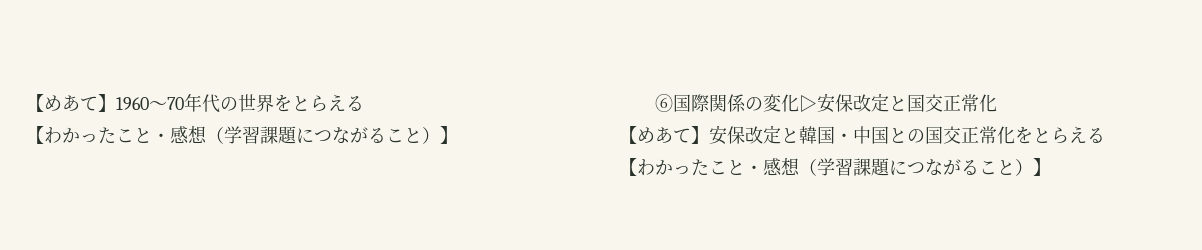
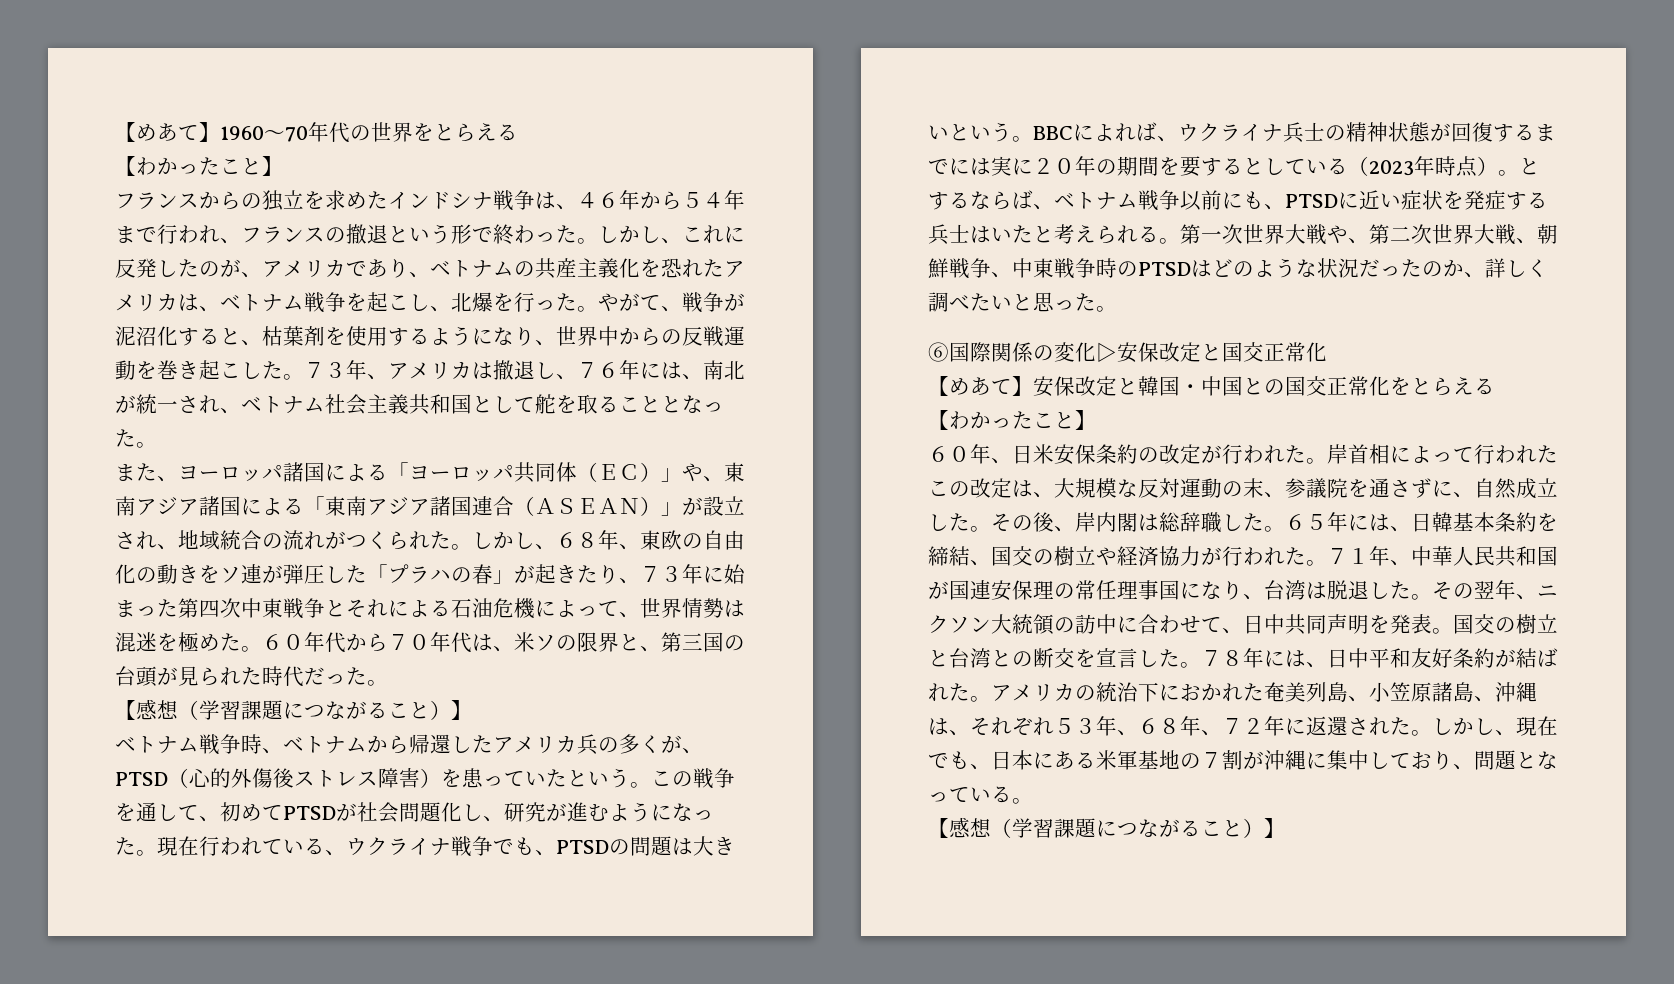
[152,125,458,144] ・感想（学習課題につながること）】 -> [262,156,283,176] [115,190,745,211] [115,224,745,245] [115,258,745,279] [115,292,745,313] [115,326,745,347] [115,360,745,380] [115,394,724,415] [115,429,157,448] [115,462,745,483] [115,496,745,516] [115,530,745,550] [115,564,746,584] [115,598,745,619] [115,632,745,653] [115,666,388,687] [115,699,472,720] [115,734,703,755] [115,768,735,789] [115,802,714,823] [115,836,735,857] [928,122,1556,143] [928,156,1540,177] [928,190,1548,211] [928,224,1558,245] [928,258,1548,279] [928,292,1117,312] 】 // フランスからの独立を求めたインドシナ戦争は、４６年から５４年まで行われ、フランスの撤退という形で終わった。しかし、これに反発したのが、アメリカであり、ベトナムの共産主義化を恐れたアメリカは、ベトナム戦争を起こし、北爆を行った。やがて、戦争が泥沼化すると、枯葉剤を使用するようになり、世界中からの反戦運動を巻き起こした。７３年、アメリカは撤退し、７６年には、南北が統一され、ベトナム社会主義共和国として舵を取ることとなった。 // また、ヨーロッパ諸国による「ヨーロッパ共同体（ＥＣ）」や、東南アジア諸国による「東南アジア諸国連合（ＡＳＥＡＮ）」が設立され、地域統合の流れがつくられた。しかし、６８年、東欧の自由化の動きをソ連が弾圧した「プラハの春」が起きたり、７３年に始まった第四次中東戦争とそれによる石油危機によって、世界情勢は混迷を極めた。６０年代から７０年代は、米ソの限界と、第三国の台頭が見られた時代だった。 // 【感想（学習課題につながること）】 // ベトナム戦争時、ベトナムから帰還したアメリカ兵の多くが、PTSD（心的外傷後ストレス障害）を患っていたという。この戦争を通して、初めてPTSDが社会問題化し、研究が進むようになった。現在行われている、ウクライナ戦争でも、PTSDの問題は大きいという。BBCによれば、ウクライナ兵士の精神状態が回復するまでには実に２０年の期間を要するとしている（2023年時点）。とするならば、ベトナム戦争以前にも、PTSDに近い症状を発症する兵士はいたと考えられる。第一次世界大戦や、第二次世界大戦、朝鮮戦争、中東戦争時のPTSDはどのような状況だったのか、詳しく調べたいと思った。
[745,165,763,174] ・ -> [1075,410,1096,430] [928,444,1558,465] [928,478,1558,499] [928,512,1558,533] [928,546,1558,567] [928,580,1558,601] [928,614,1558,635] [928,648,1558,668] [928,682,1537,702] [928,716,1558,736] [928,750,1558,770] [928,786,1033,804] [928,818,949,838] 】 // ６０年、日米安保条約の改定が行われた。岸首相によって行われたこの改定は、大規模な反対運動の末、参議院を通さずに、自然成立した。その後、岸内閣は総辞職した。６５年には、日韓基本条約を締結、国交の樹立や経済協力が行われた。７１年、中華人民共和国が国連安保理の常任理事国になり、台湾は脱退した。その翌年、ニクソン大統領の訪中に合わせて、日中共同声明を発表。国交の樹立と台湾との断交を宣言した。７８年には、日中平和友好条約が結ばれた。アメリカの統治下におかれた奄美列島、小笠原諸島、沖縄は、それぞれ５３年、６８年、７２年に返還された。しかし、現在でも、日本にある米軍基地の７割が沖縄に集中しており、問題となっている。 // 【

